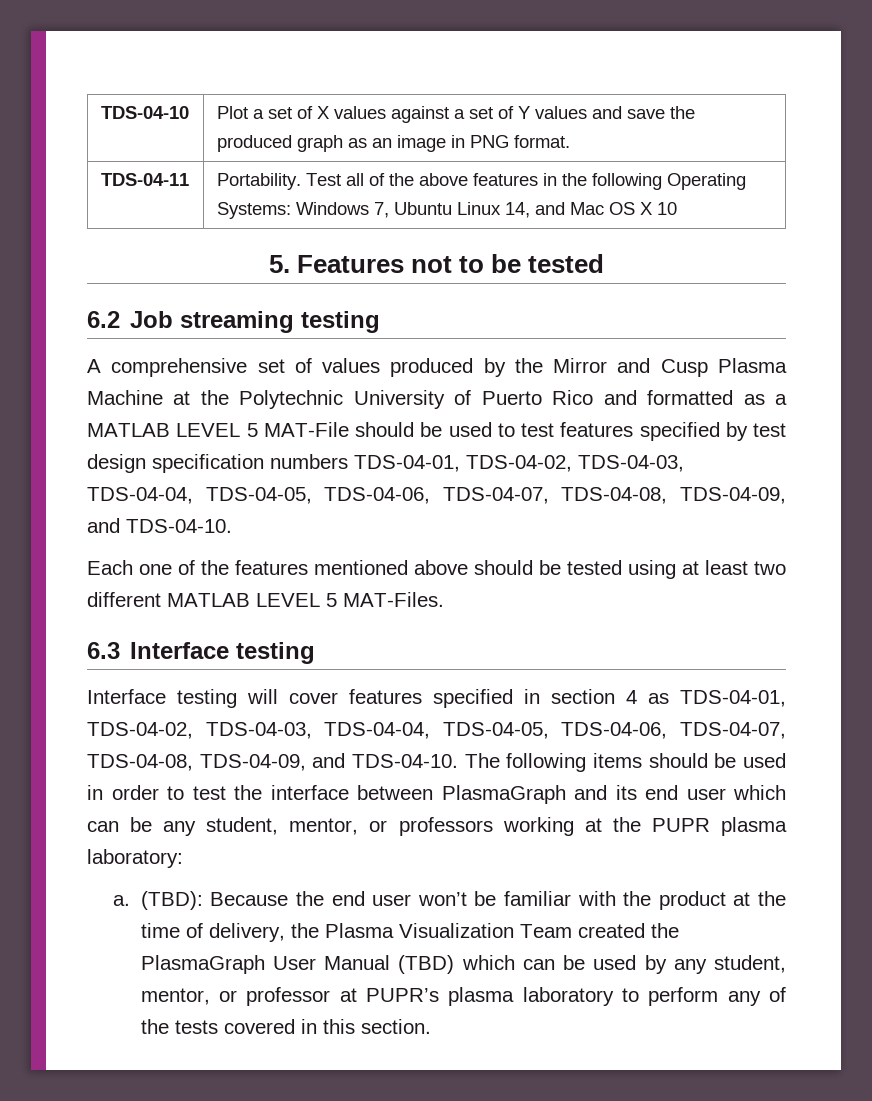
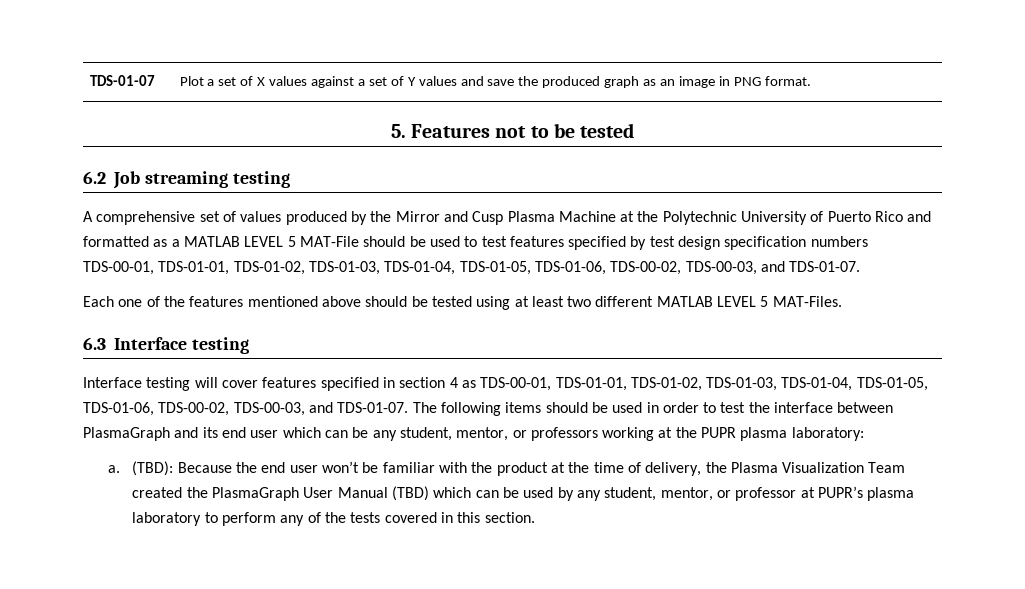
[100,106,189,119] TDS-04-10 -> [89,75,155,86] TDS-01-07
[100,173,189,186] [216,173,746,190] [216,202,677,219] // TDS-04-11 | Portability. Test all of the above features in the following Operating Systems: Windows 7, Ubuntu Linux 14, and Mac OS X 10 -> (811, 81) none
[354,455,684,472] [87,487,787,504] [87,518,232,533] TDS-04-01, TDS-04-02, TDS-04-03, TDS-04-04, TDS-04-05, TDS-04-06, TDS-04-07, TDS-04-08, TDS-04-09, and TDS-04-10. -> [83,261,861,275] TDS-00-01, TDS-01-01, TDS-01-02, TDS-01-03, TDS-01-04, TDS-01-05, TDS-01-06, TDS-00-02, TDS-00-03, and TDS-01-07.
[680,690,786,707] [87,722,787,739] [87,753,459,771] TDS-04-01, TDS-04-02, TDS-04-03, TDS-04-04, TDS-04-05, TDS-04-06, TDS-04-07, TDS-04-08, TDS-04-09, and TDS-04-10. -> [480,377,928,391] [83,402,409,416] TDS-00-01, TDS-01-01, TDS-01-02, TDS-01-03, TDS-01-04, TDS-01-05, TDS-01-06, TDS-00-02, TDS-00-03, and TDS-01-07.

